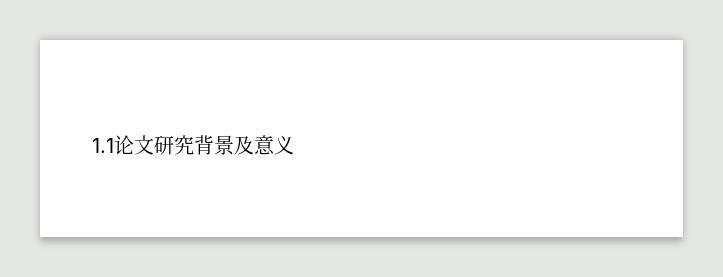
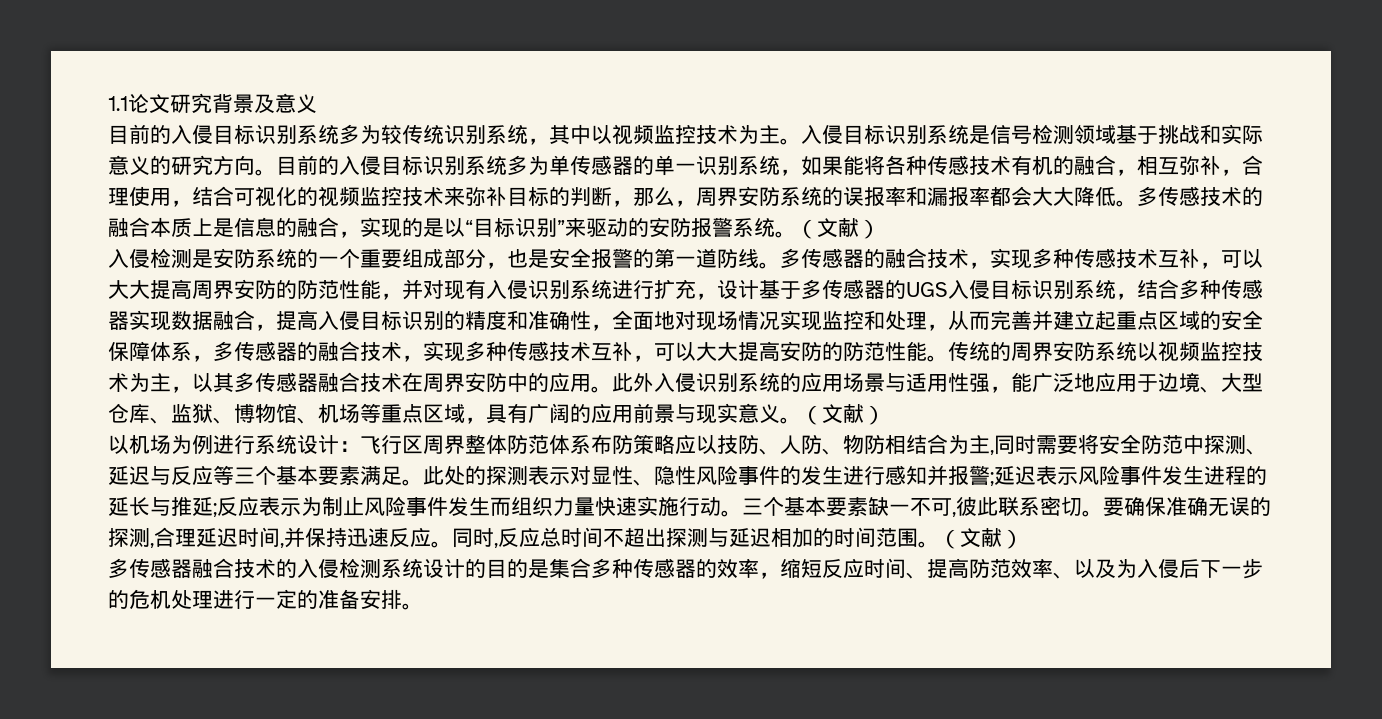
(294, 145) none -> [108,124,1263,145] [108,155,1263,176] [108,186,1263,207] [108,217,880,239] [108,248,1263,269] [108,279,1263,300] [108,310,1263,331] [108,341,1263,362] [108,372,1263,393] [108,403,885,425] [108,434,1267,455] [108,465,1267,486] [108,496,1271,517] [108,527,1023,549] [108,558,1263,579] [108,589,423,610] // 目前的入侵目标识别系统多为较传统识别系统，其中以视频监控技术为主。入侵目标识别系统是信号检测领域基于挑战和实际意义的研究方向。目前的入侵目标识别系统多为单传感器的单一识别系统，如果能将各种传感技术有机的融合，相互弥补，合理使用，结合可视化的视频监控技术来弥补目标的判断，那么，周界安防系统的误报率和漏报率都会大大降低。多传感技术的融合本质上是信息的融合，实现的是以“目标识别”来驱动的安防报警系统。（文献） // 入侵检测是安防系统的一个重要组成部分，也是安全报警的第一道防线。多传感器的融合技术，实现多种传感技术互补，可以大大提高周界安防的防范性能，并对现有入侵识别系统进行扩充，设计基于多传感器的UGS入侵目标识别系统，结合多种传感器实现数据融合，提高入侵目标识别的精度和准确性，全面地对现场情况实现监控和处理，从而完善并建立起重点区域的安全保障体系，多传感器的融合技术，实现多种传感技术互补，可以大大提高安防的防范性能。传统的周界安防系统以视频监控技术为主，以其多传感器融合技术在周界安防中的应用。此外入侵识别系统的应用场景与适用性强，能广泛地应用于边境、大型仓库、监狱、博物馆、机场等重点区域，具有广阔的应用前景与现实意义。（文献） // 以机场为例进行系统设计：飞行区周界整体防范体系布防策略应以技防、人防、物防相结合为主,同时需要将安全防范中探测、延迟与反应等三个基本要素满足。此处的探测表示对显性、隐性风险事件的发生进行感知并报警;延迟表示风险事件发生进程的延长与推延;反应表示为制止风险事件发生而组织力量快速实施行动。三个基本要素缺一不可,彼此联系密切。要确保准确无误的探测,合理延迟时间,并保持迅速反应。同时,反应总时间不超出探测与延迟相加的时间范围。（文献） // 多传感器融合技术的入侵检测系统设计的目的是集合多种传感器的效率，缩短反应时间、提高防范效率、以及为入侵后下一步的危机处理进行一定的准备安排。

